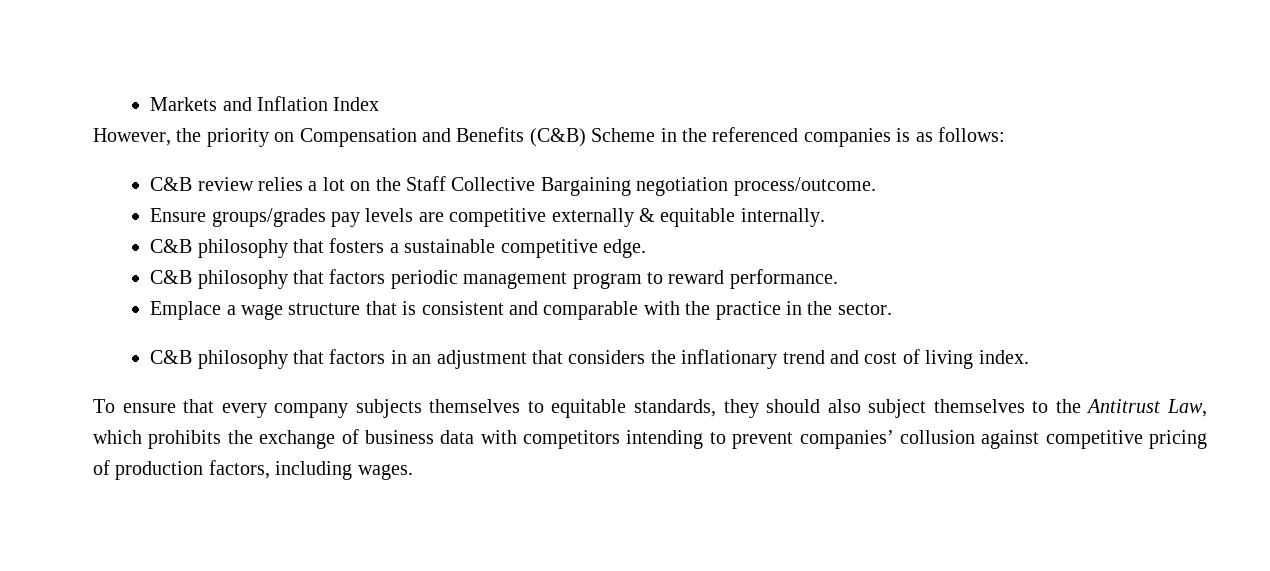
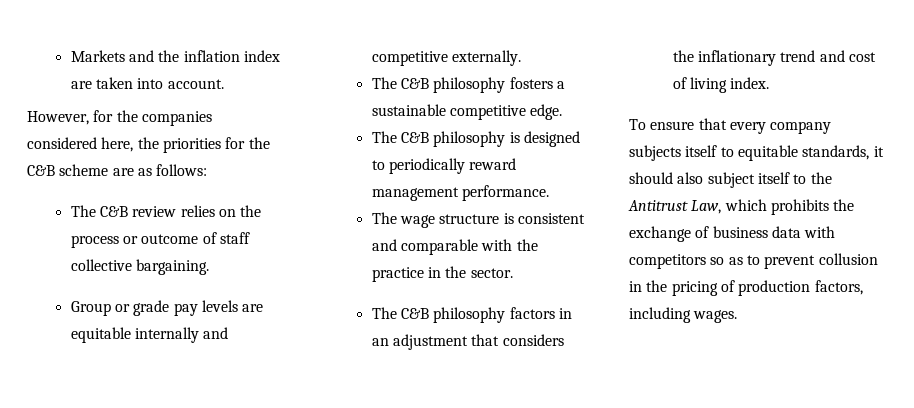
[256,96,380,111] [93,127,911,147] Inflation Index // However, the priority on Compensation and Benefits (C&B) Scheme in the referenced companies is -> [158,50,280,62] [70,77,224,89] [27,110,212,126] [27,137,270,153] [27,164,134,176] the inflation index are taken into account. // However, for the companies considered here, the priorities for the C&B scheme are
(1005, 134) none -> [70,205,96,217] The
[308,176,876,196] [150,208,825,227] [150,239,324,258] a lot on the Staff Collective Bargaining negotiation process/outcome. // Ensure groups/grades pay levels are competitive externally & equitable internally. // C&B philosophy that -> [218,205,262,217] [70,232,250,248] [70,259,209,275] [70,300,264,316] [70,327,229,343] [371,50,521,66] [371,77,506,93] on the process or outcome of staff collective bargaining. // Group or grade pay levels are equitable internally and competitive externally. // The C&B philosophy
[150,269,725,289] C&B philosophy that factors periodic management program to reward -> [371,131,580,147] [371,158,517,174] [371,187,459,201] The C&B philosophy is designed to periodically reward management
[150,301,236,320] Emplace a -> [371,212,397,224] The
[365,301,397,315] that -> (500, 219) none
[150,350,324,369] C&B philosophy that -> [371,307,506,323] The C&B philosophy
[429,399,521,413] themselves -> [685,145,718,157] itself
[723,399,759,418] they -> [873,146,884,157] it
[933,399,1025,413] themselves -> [757,172,790,184] itself
[626,430,1143,449] intending to prevent companies’ collusion against competitive -> [710,253,878,269] [629,280,668,292] so as to prevent collusion in the

